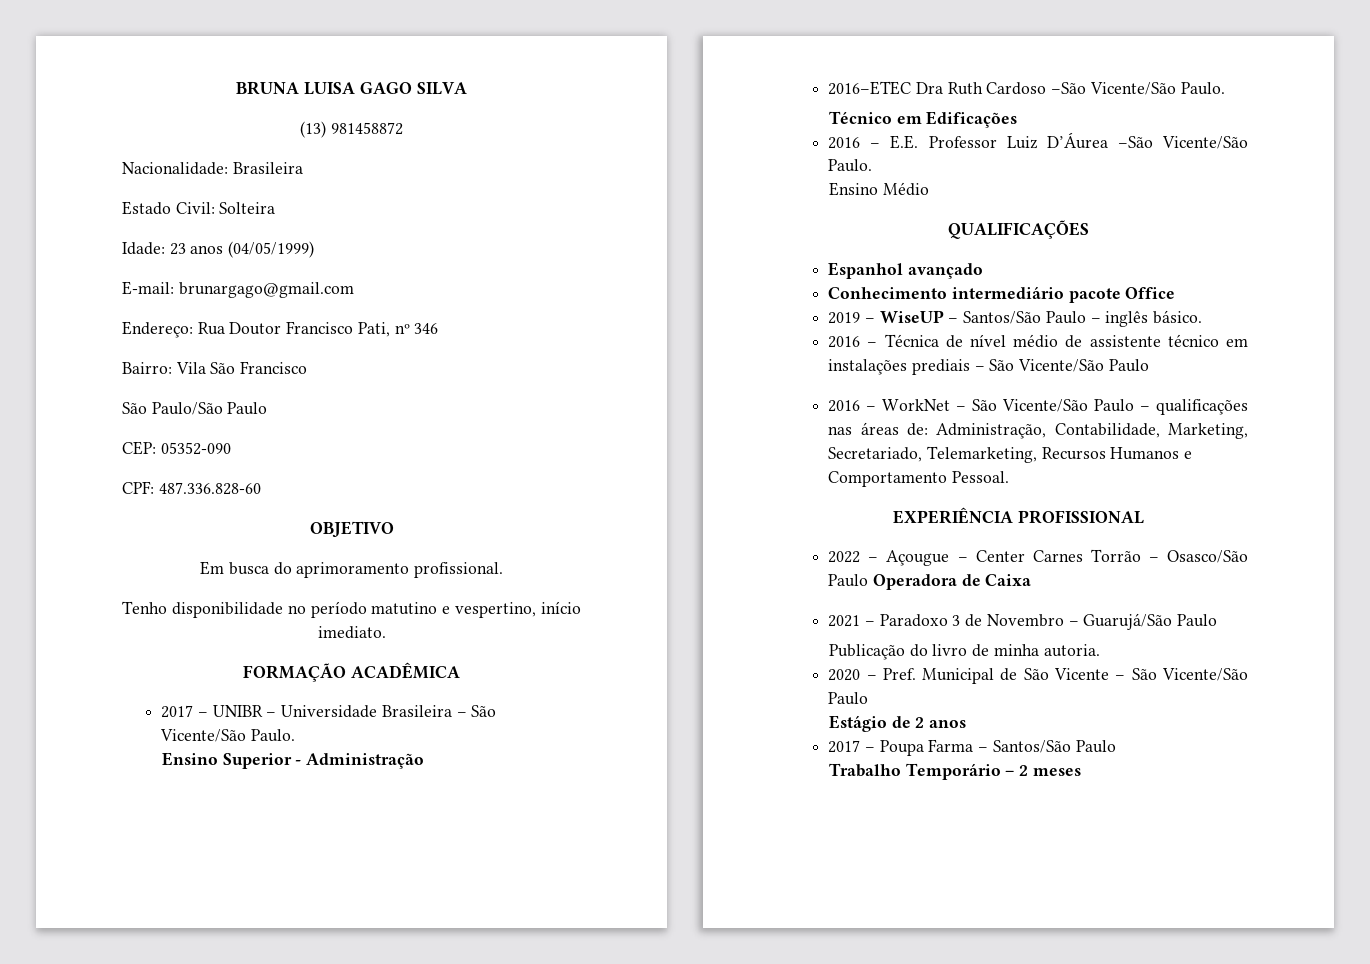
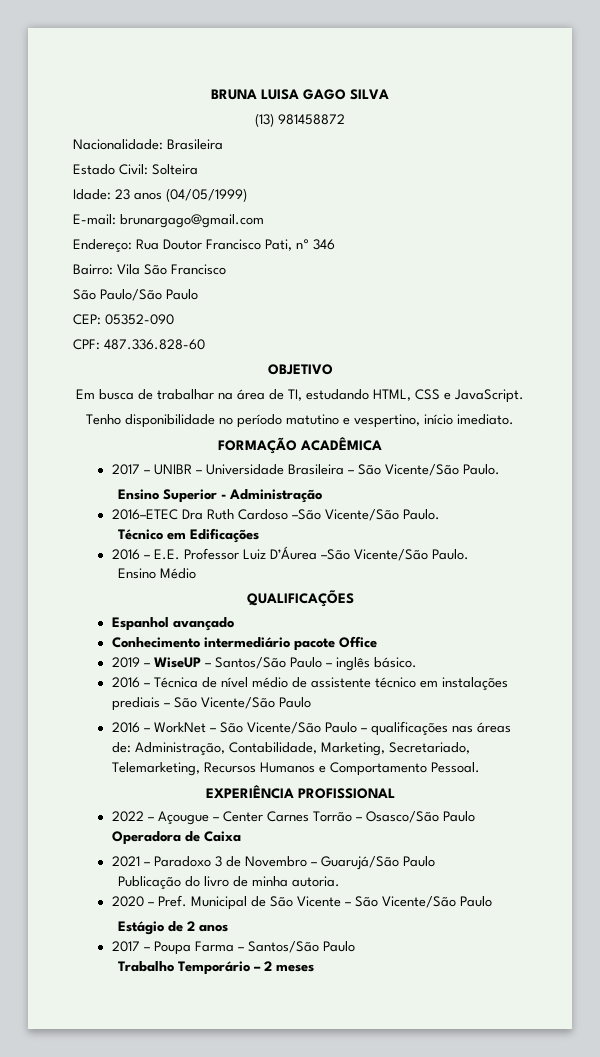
[273,562,503,578] do aprimoramento profissional. -> [138,389,524,403] de trabalhar na área de TI, estudando HTML, CSS e JavaScript.

